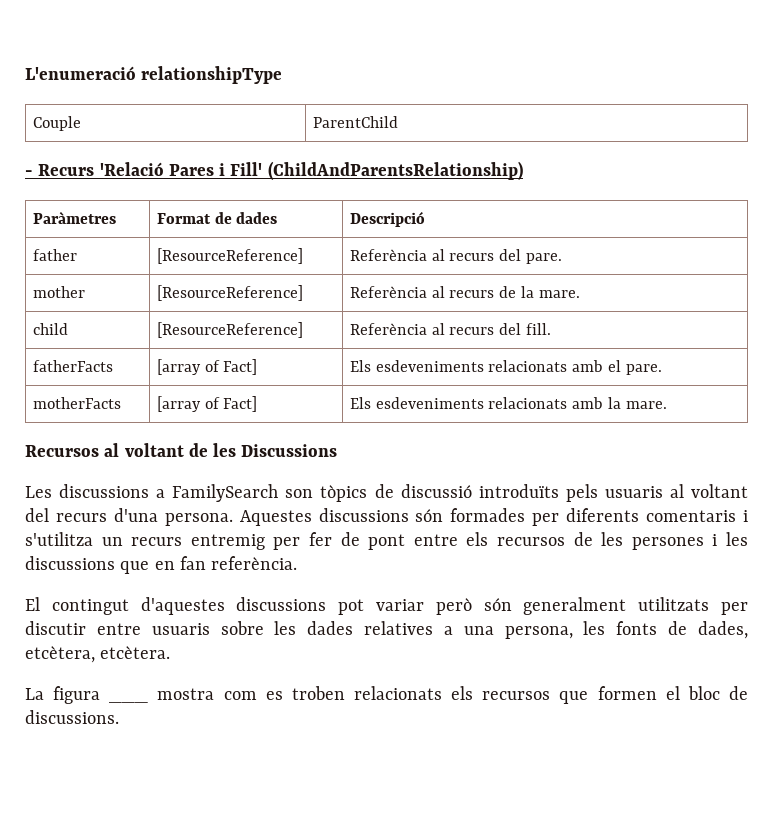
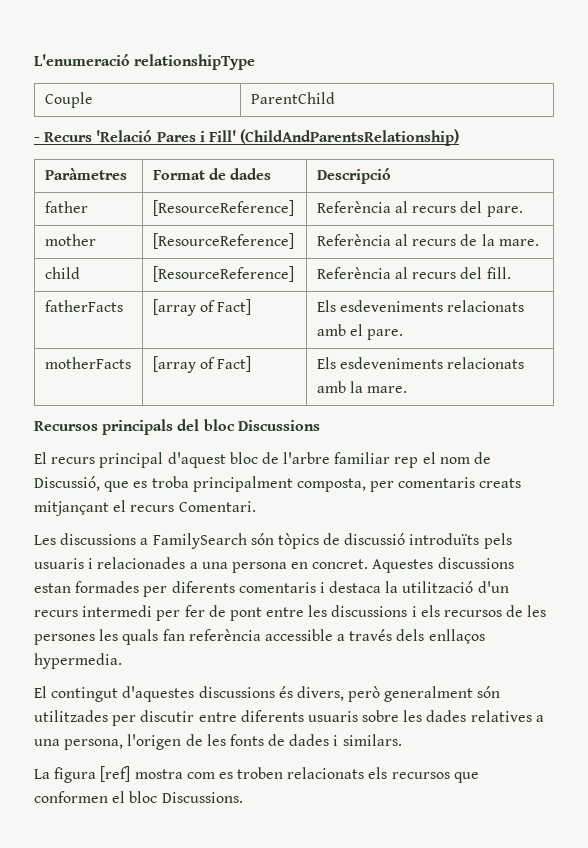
[104,443,338,457] al voltant de les Discussions -> [102,419,320,435] [34,452,492,468] [34,476,522,492] [34,500,256,516] principals del bloc Discussions // El recurs principal d'aquest bloc de l'arbre familiar rep el nom de Discussió, que es troba principalment composta, per comentaris creats mitjançant el recurs Comentari.
[285,489,314,498] son -> [250,533,274,545] són
[669,484,748,498] [25,508,233,526] al voltant del recurs d'una persona. -> [88,557,369,573] i relacionades a una persona en concret.
[415,509,444,522] són -> [34,583,71,593] estan
[25,532,265,550] s'utilitza un recurs entremig -> [329,581,509,593] [34,605,153,617] destaca la utilització d'un recurs intermedi
(458, 540) none -> [308,605,417,617] les discussions i
[712,532,749,546] [25,556,298,574] [25,597,710,615] i les discussions que en fan referència. // El contingut d'aquestes discussions pot variar però són generalment utilitzats -> [99,629,485,645] [34,653,122,669] [34,686,501,702] [34,710,108,722] les quals fan referència accessible a través dels enllaços hypermedia. // El contingut d'aquestes discussions és divers, però generalment són utilitzades
(141, 629) none -> [240,710,304,722] diferents
(573, 632) none -> [127,734,203,750] l'origen de
[698,621,748,639] [25,646,171,663] dades, etcètera, etcètera. -> [289,734,402,746] dades i similars.
[109,700,149,703] ___ -> [100,766,131,782] [ref]
[597,686,657,700] formen -> [34,791,108,803] conformen
[728,686,748,700] [25,710,119,724] de discussions. -> [161,792,243,803] Discussions.

